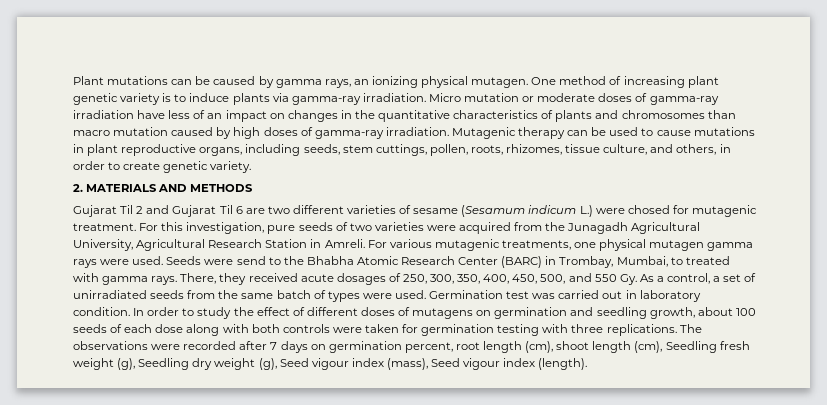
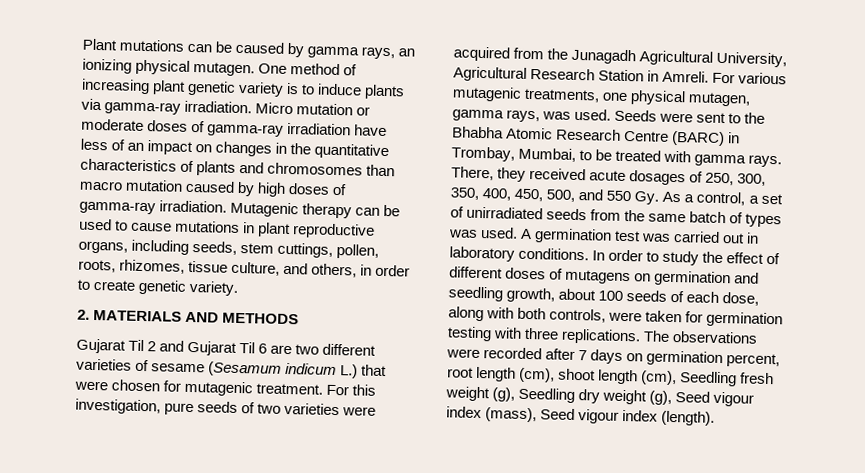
[595,205,670,214] were chosed -> [361,364,388,377] [74,379,161,392] that were chosen
[649,240,754,251] [73,259,130,268] mutagen gamma rays were -> [688,92,752,107] [452,109,572,123] mutagen, gamma rays, was
[236,256,266,265] send -> [696,112,727,124] sent
[458,257,499,265] Center -> [624,130,670,142] Centre
(683, 261) none -> [595,149,613,161] be
[362,290,504,299] were used. Germination -> [448,227,613,244] was used. A germination
[73,307,130,316] condition. -> [518,247,590,261] conditions.
[155,324,184,333] dose -> [722,292,760,306] dose,
[282,324,330,333] controls -> [549,308,607,323] controls,

